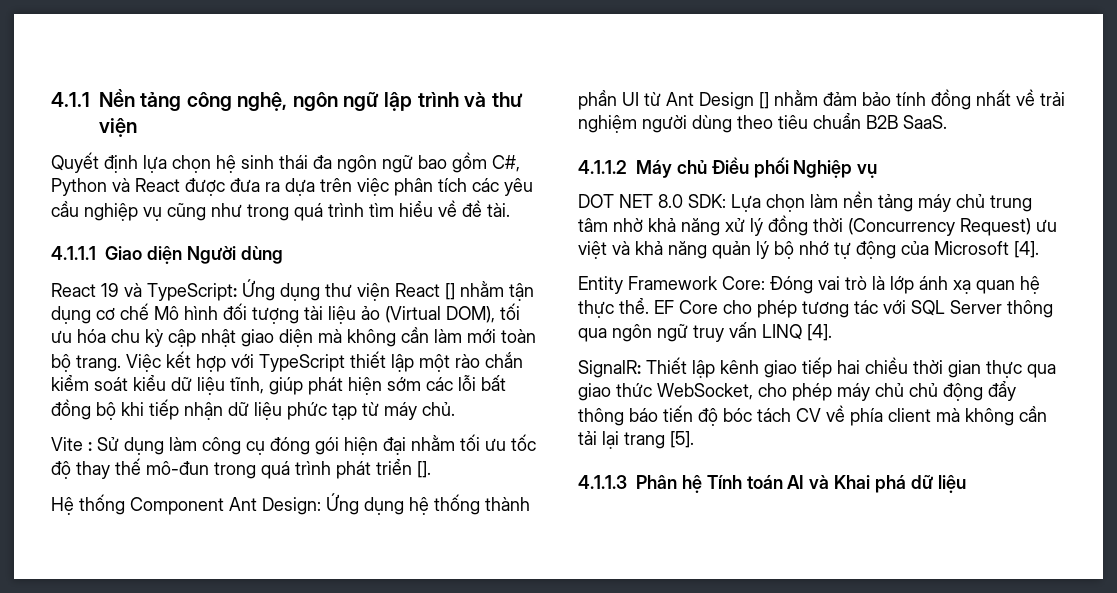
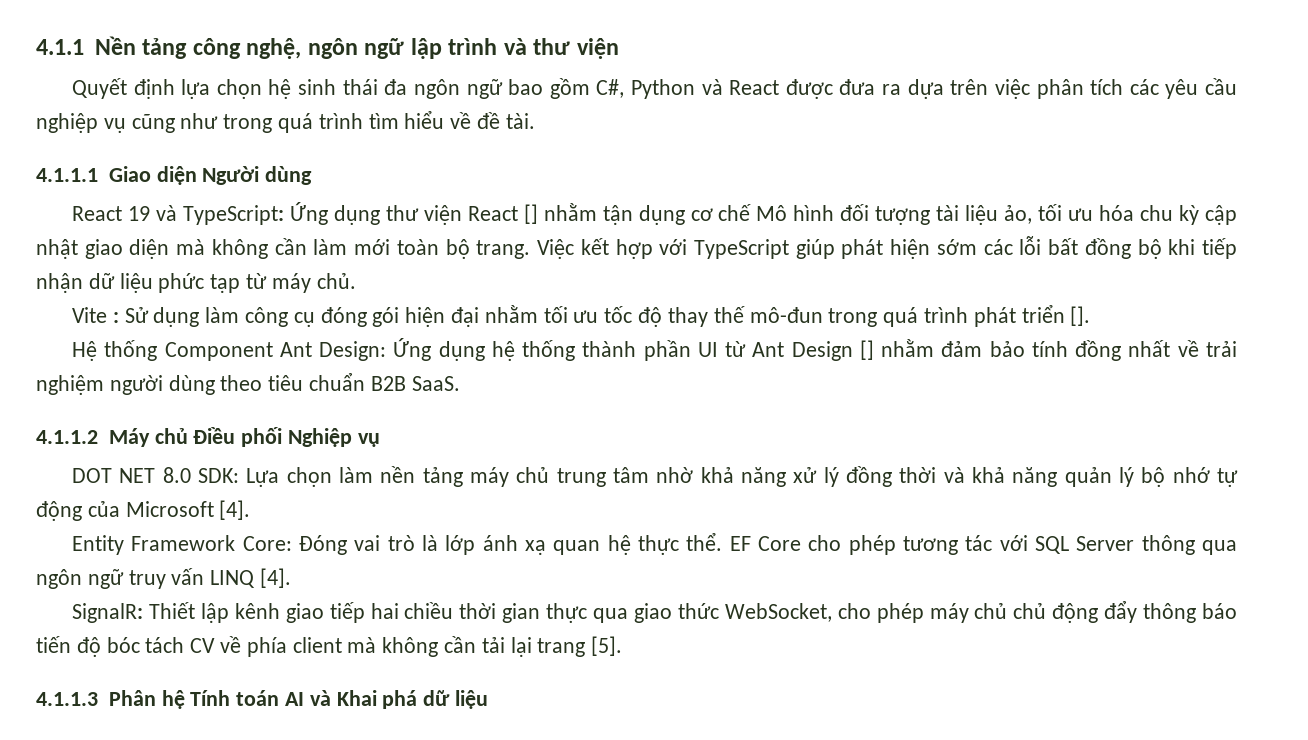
[361,306,495,323] ảo (Virtual DOM), -> [1004,205,1033,224] ảo,
[350,351,523,372] [51,375,264,395] thiết lập một rào chắn kiểm soát kiểu dữ liệu tĩnh, -> (789, 249) none
[848,218,1057,236] [578,241,607,259] (Concurrency Request) ưu việt -> (937, 475) none

